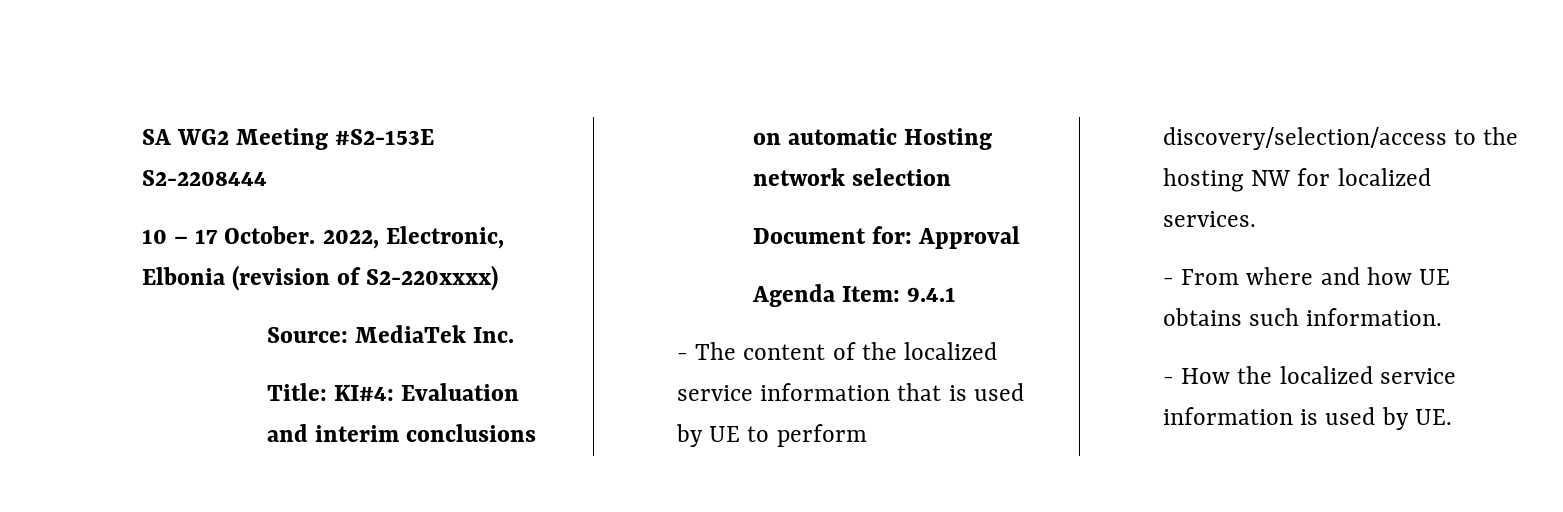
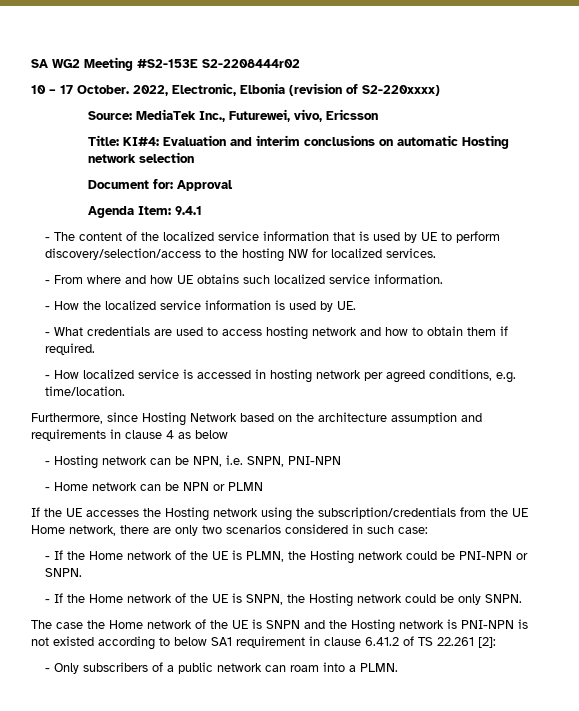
[142,170,267,186] S2-2208444 -> [202,59,300,68] S2-2208444r02
[472,327,514,343] Inc. -> [199,109,379,122] Inc., Futurewei, vivo, Ericsson
(1300, 317) none -> [274,274,371,284] localized service
(1452, 417) none -> [45,326,509,340] [45,343,96,355] [45,369,517,383] [45,386,126,396] [31,412,482,426] [31,429,228,441] [45,455,342,469] [45,482,264,491] [31,507,528,521] [31,524,428,536] [45,550,529,564] [45,568,83,577] [45,593,523,607] [31,619,528,633] [31,636,496,650] [45,662,399,674] // - What credentials are used to access hosting network and how to obtain them if required. // - How localized service is accessed in hosting network per agreed conditions, e.g. time/location. // Furthermore, since Hosting Network based on the architecture assumption and requirements in clause 4 as below // - Hosting network can be NPN, i.e. SNPN, PNI-NPN // - Home network can be NPN or PLMN // If the UE accesses the Hosting network using the subscription/credentials from the UE Home network, there are only two scenarios considered in such case: // - If the Home network of the UE is PLMN, the Hosting network could be PNI-NPN or SNPN. // - If the Home network of the UE is SNPN, the Hosting network could be only SNPN. // The case the Home network of the UE is SNPN and the Hosting network is PNI-NPN is not existed according to below SA1 requirement in clause 6.41.2 of TS 22.261 [2]: // - Only subscribers of a public network can roam into a PLMN.

